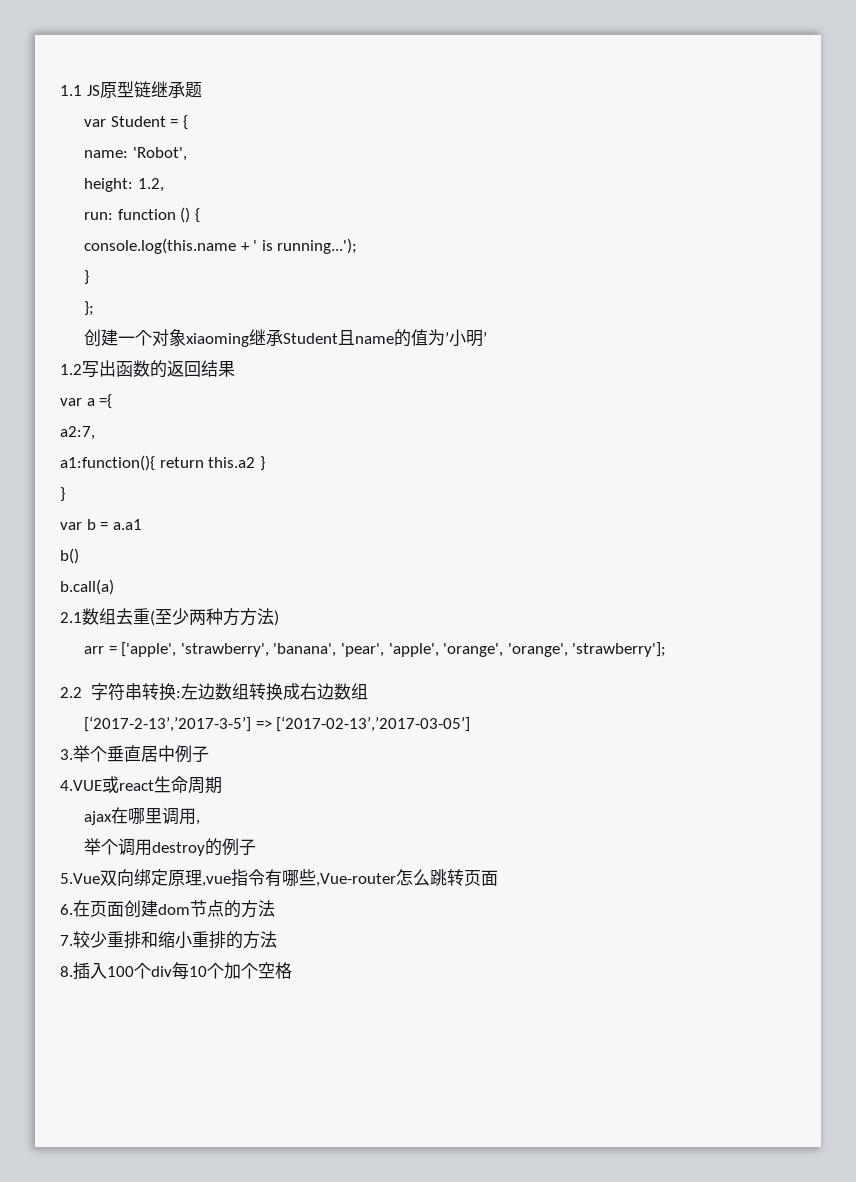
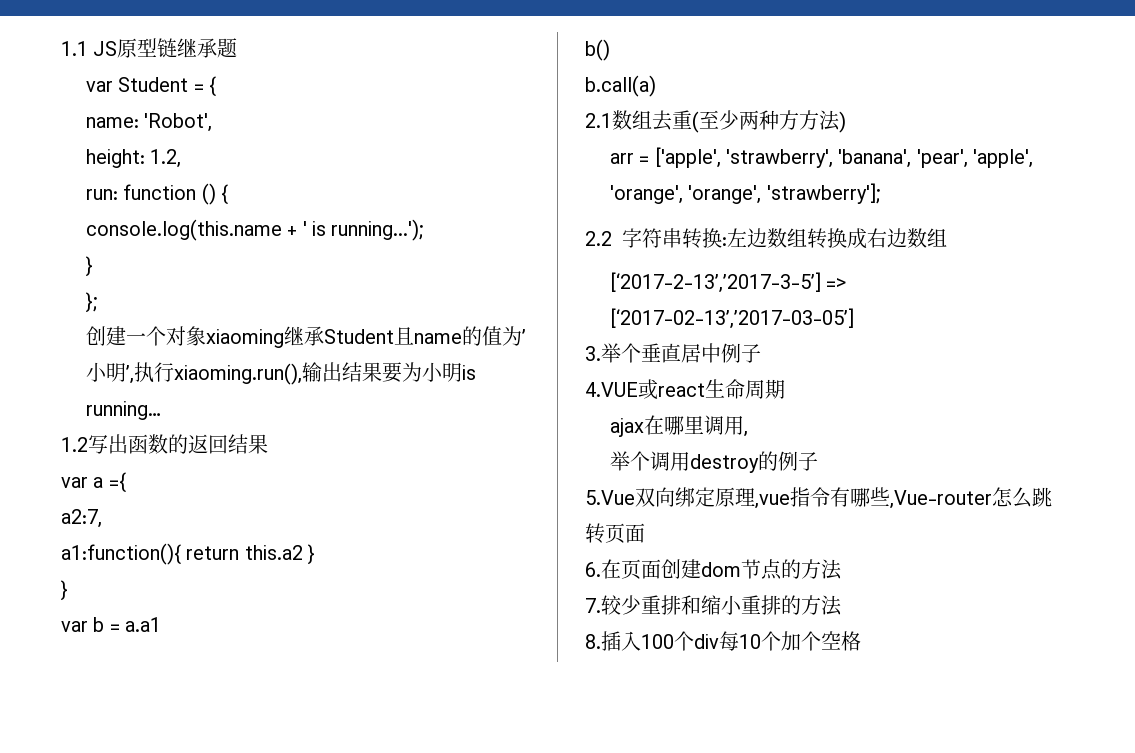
[483,332,488,344] ’ -> [125,362,476,385] [85,401,161,420] ’,执行xiaoming.run(),输出结果要为小明is running…

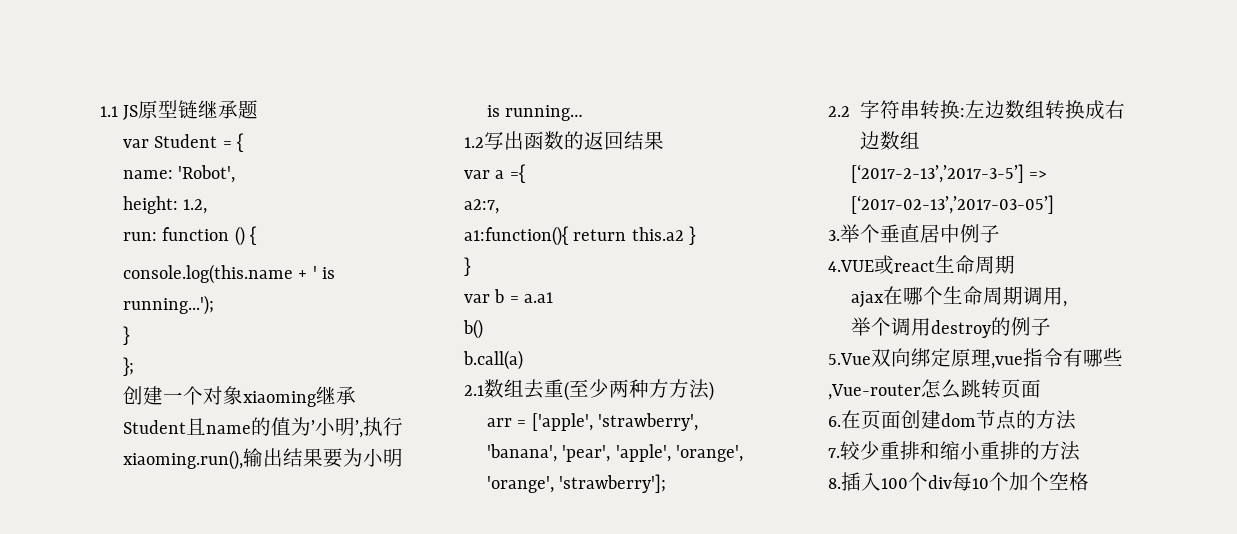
[683,416,704,434] 里 -> [923,286,1024,305] 个生命周期

